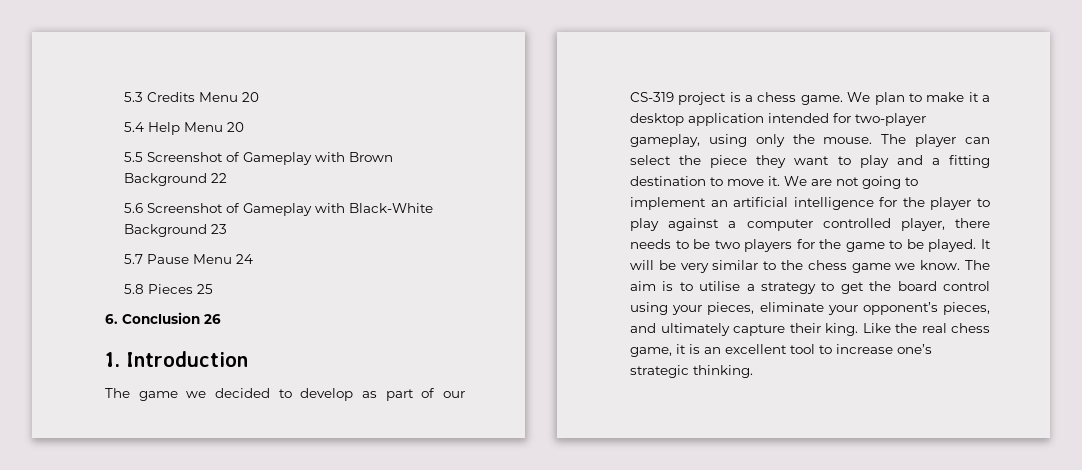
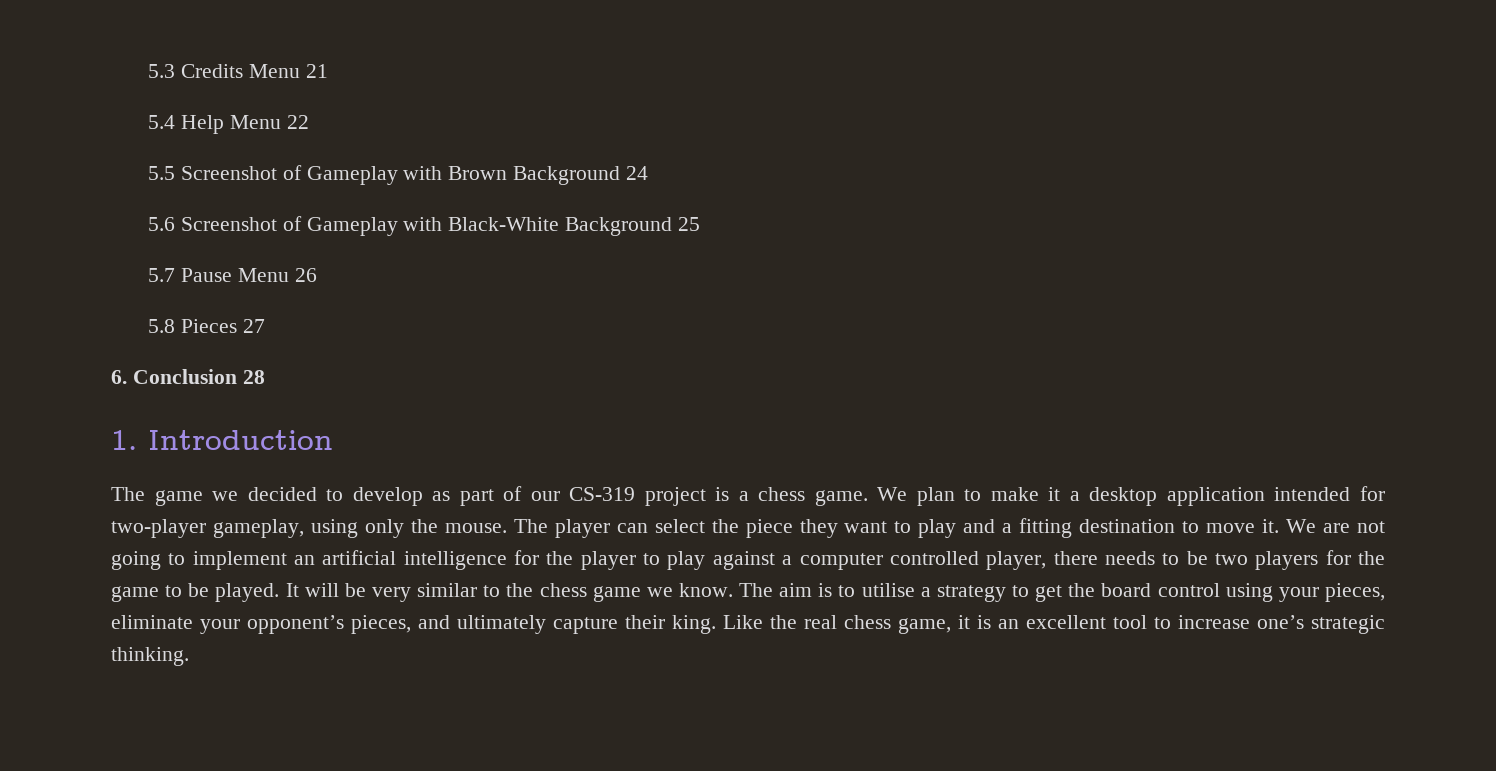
[241,92,259,102] 20 -> [305,64,328,78] 21
[226,122,244,132] 20 -> [286,115,309,129] 22
[210,173,227,183] 22 -> [625,166,648,180] 24
[210,224,227,234] 23 -> [677,217,700,231] 25
[235,254,253,264] 24 -> [294,268,317,282] 26
[196,284,213,294] 25 -> [242,319,265,333] 27
[204,314,221,324] 26 -> [242,370,265,384] 28

